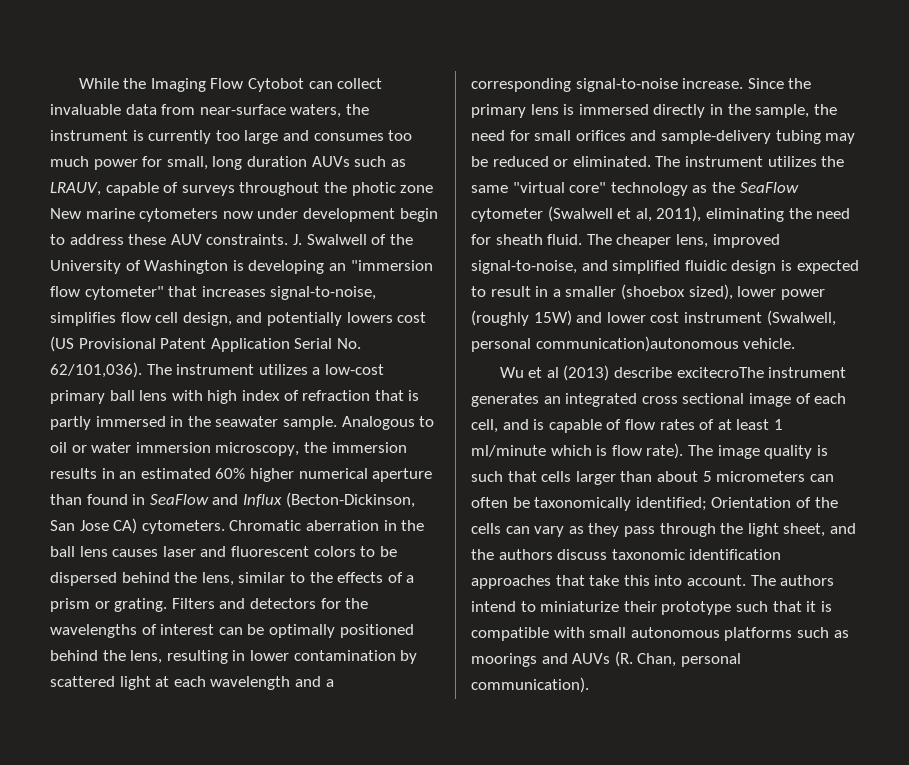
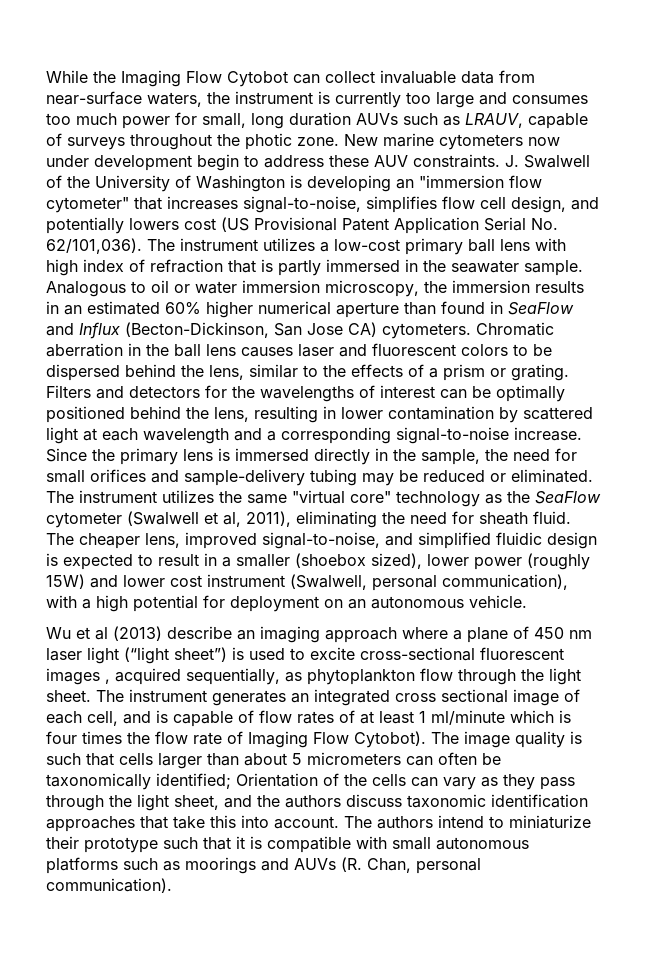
[400,185,434,193] zone -> [297,137,339,146] zone.
[535,336,739,352] communication)autonomous -> [442,574,568,590] [46,595,464,612] communication), with a high potential for deployment on an autonomous
[676,367,764,378] excitecroThe -> [237,626,592,643] [46,647,564,664] [46,668,581,685] [46,690,124,702] an imaging approach where a plane of 450 nm laser light (“light sheet”) is used to excite cross-sectional fluorescent images , acquired sequentially, as phytoplankton flow through the light sheet. The
[611,443,684,459] flow rate). -> [46,731,426,748] four times the flow rate of Imaging Flow Cytobot).

